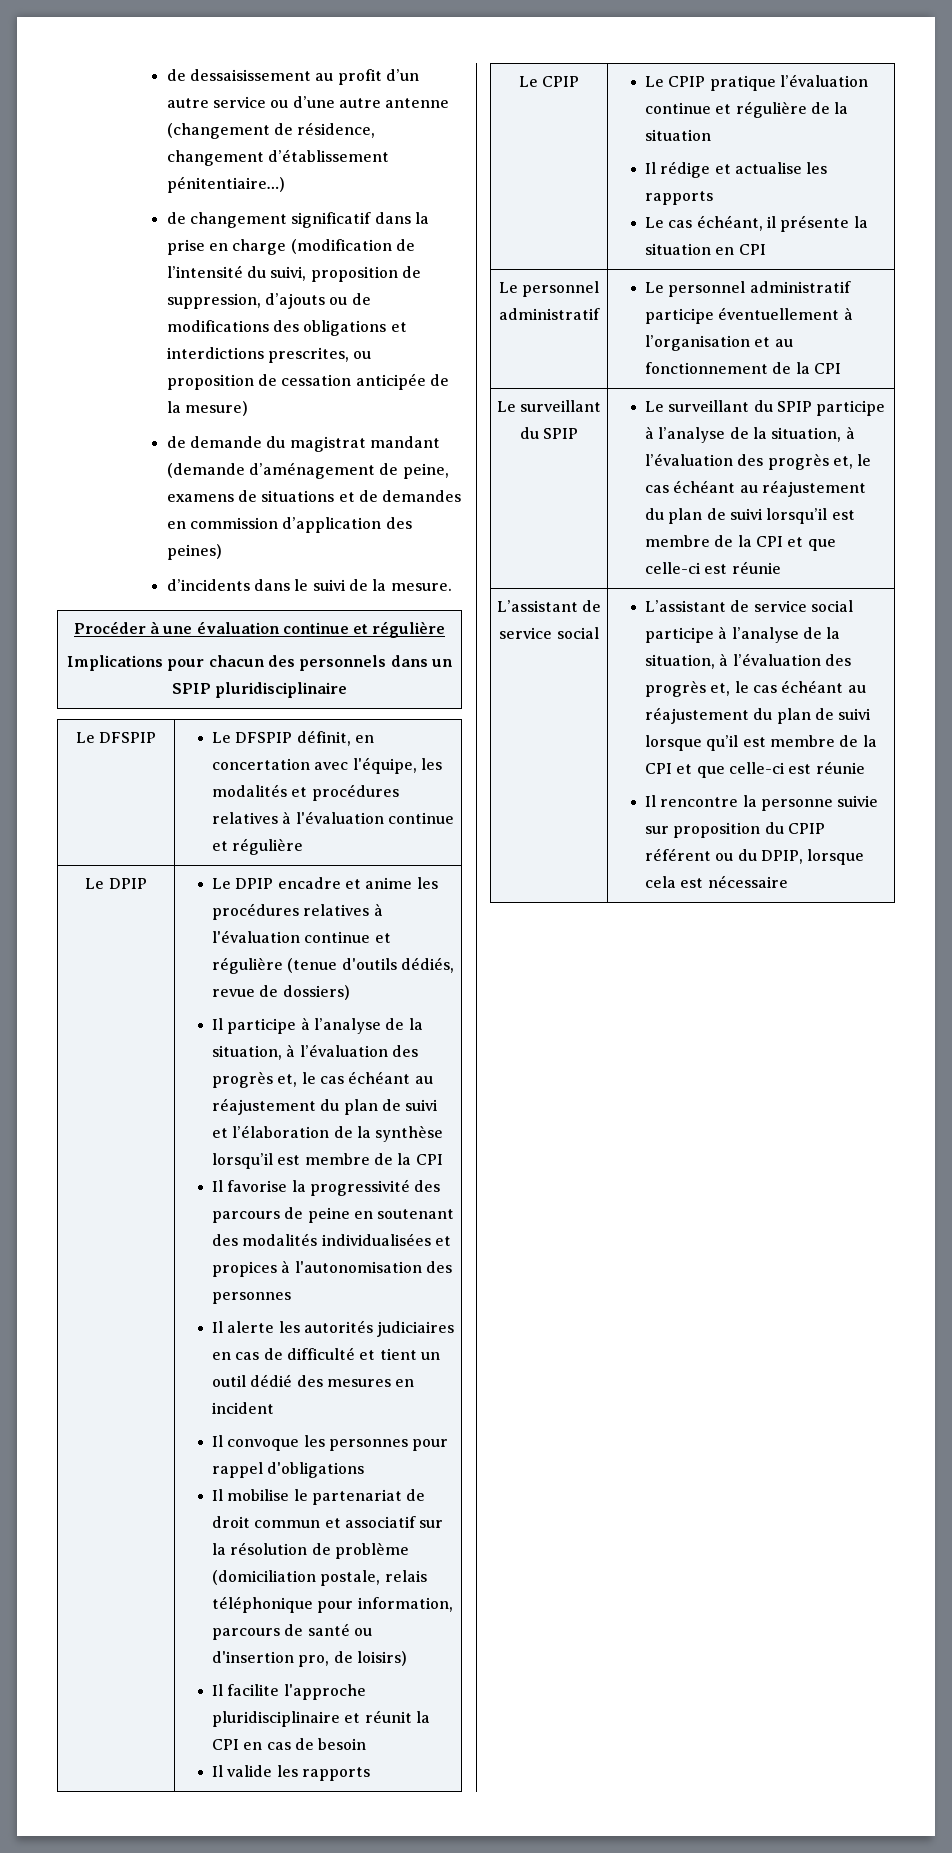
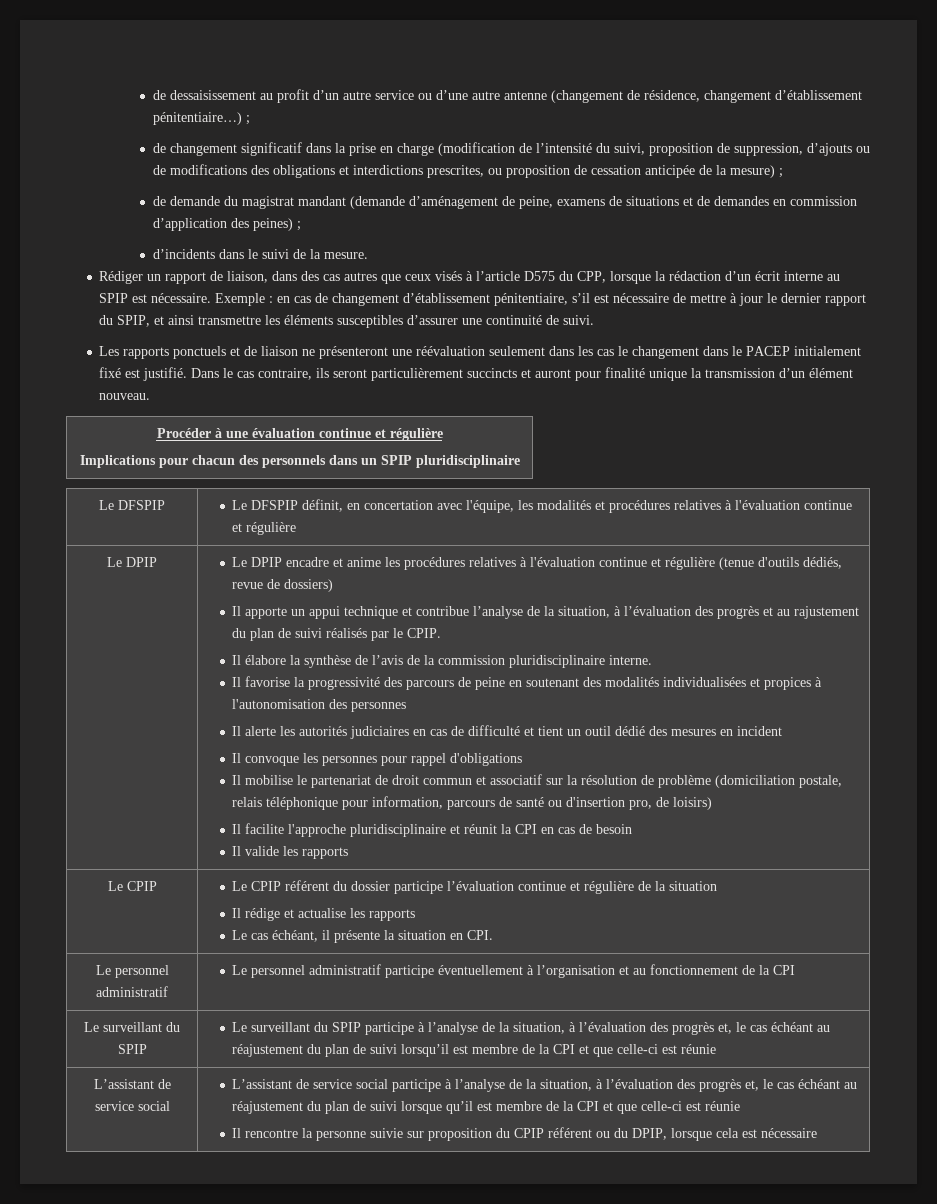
(285, 184) none -> [245,115,250,125] ;
(249, 408) none -> [778,168,783,178] ;
(222, 552) none -> [296,221,301,231] ;
(452, 587) none -> [99,271,841,284] [99,293,867,306] [99,315,595,328] [99,346,862,359] [99,367,854,381] [99,393,151,400] // Rédiger un rapport de liaison, dans des cas autres que ceux visés à l’article D575 du CPP, lorsque la rédaction d’un écrit interne au SPIP est nécessaire. Exemple : en cas de changement d’établissement pénitentiaire, s’il est nécessaire de mettre à jour le dernier rapport du SPIP, et ainsi transmettre les éléments susceptibles d’assurer une continuité de suivi. // Les rapports ponctuels et de liaison ne présenteront une réévaluation seulement dans les cas le changement dans le PACEP initialement fixé est justifié. Dans le cas contraire, ils seront particulièrement succincts et auront pour finalité unique la transmission d’un élément nouveau.
[227,1017,423,1034] [211,1044,418,1060] [211,1071,433,1088] [211,1098,439,1115] [211,1125,444,1142] [211,1153,443,1169] participe à l’analyse de la situation, à l’évaluation des progrès et, le cas échéant au réajustement du plan de suivi et l’élaboration de la synthèse lorsqu’il est membre de la CPI -> [245,606,860,619] [232,628,442,641] [232,655,653,668] apporte un appui technique et contribue l’analyse de la situation, à l’évaluation des progrès et au rajustement du plan de suivi réalisés par le CPIP. // Il élabore la synthèse de l’avis de la commission pluridisciplinaire interne.
[709,75,776,91] pratique -> [285,880,444,894] référent du dossier participe
[738,244,766,255] CPI -> [467,930,494,940] CPI.

